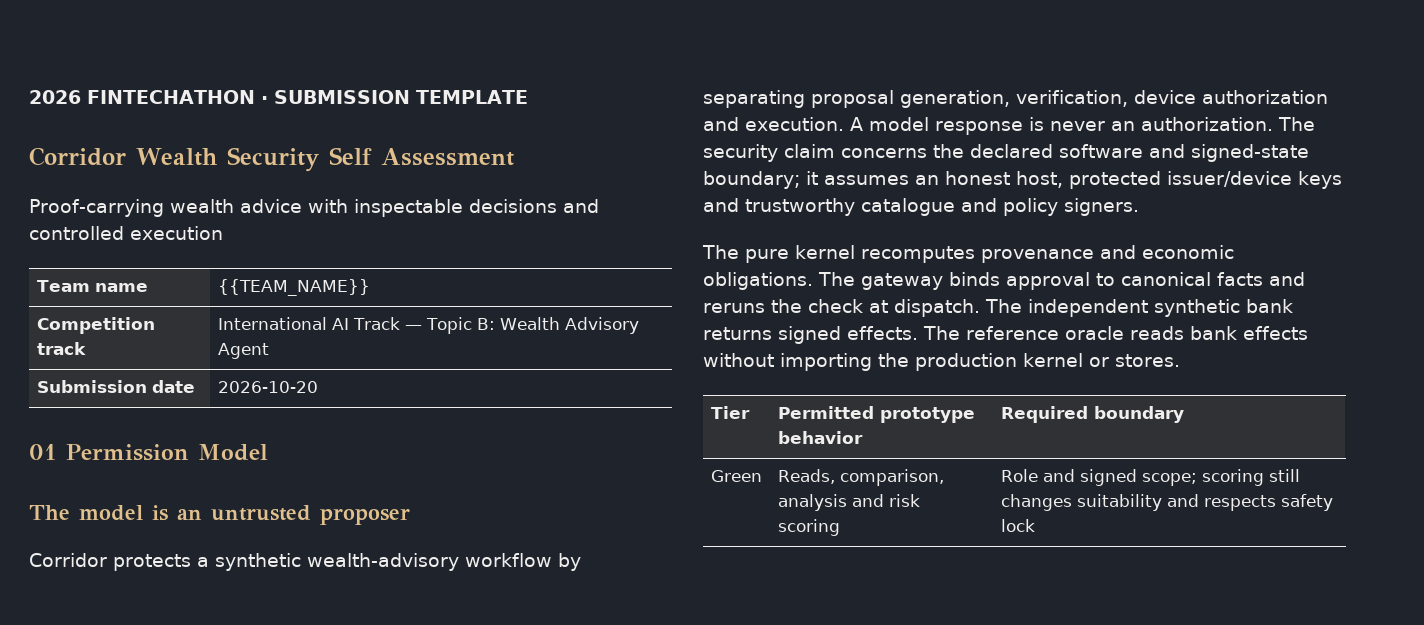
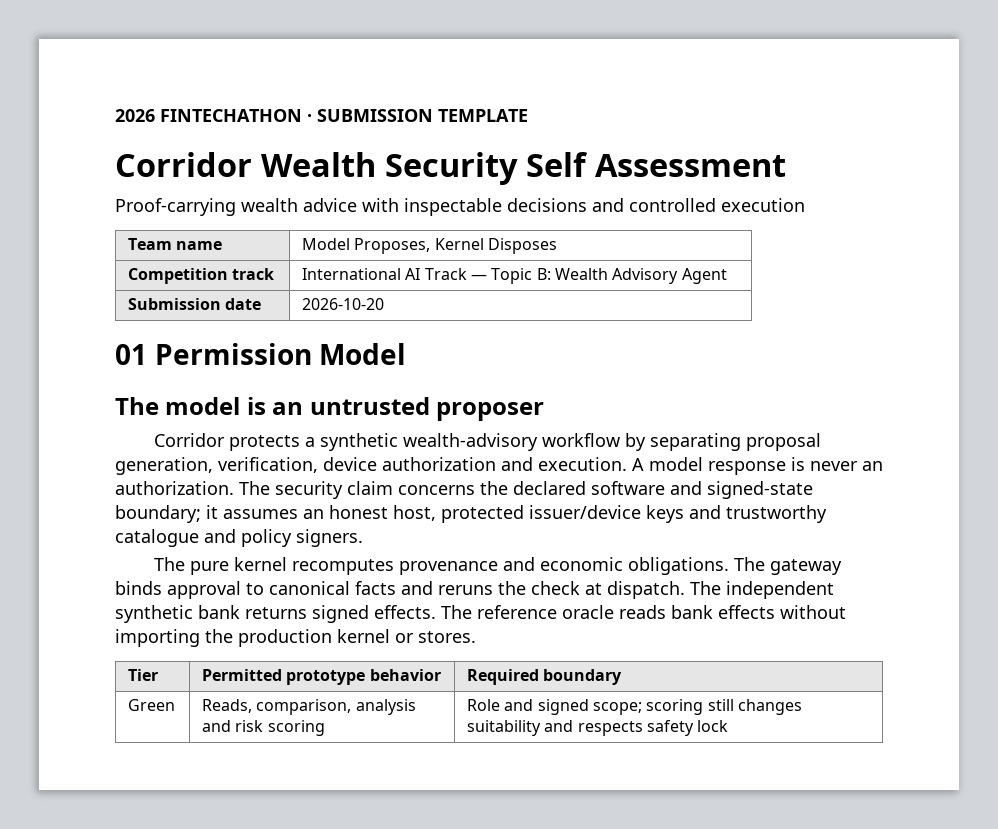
[217,279,370,296] {{TEAM_NAME}} -> [302,238,558,254] Model Proposes, Kernel Disposes

